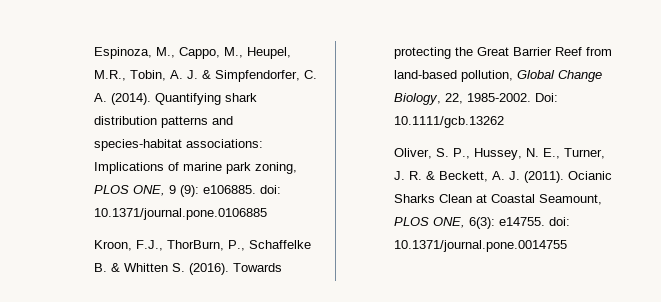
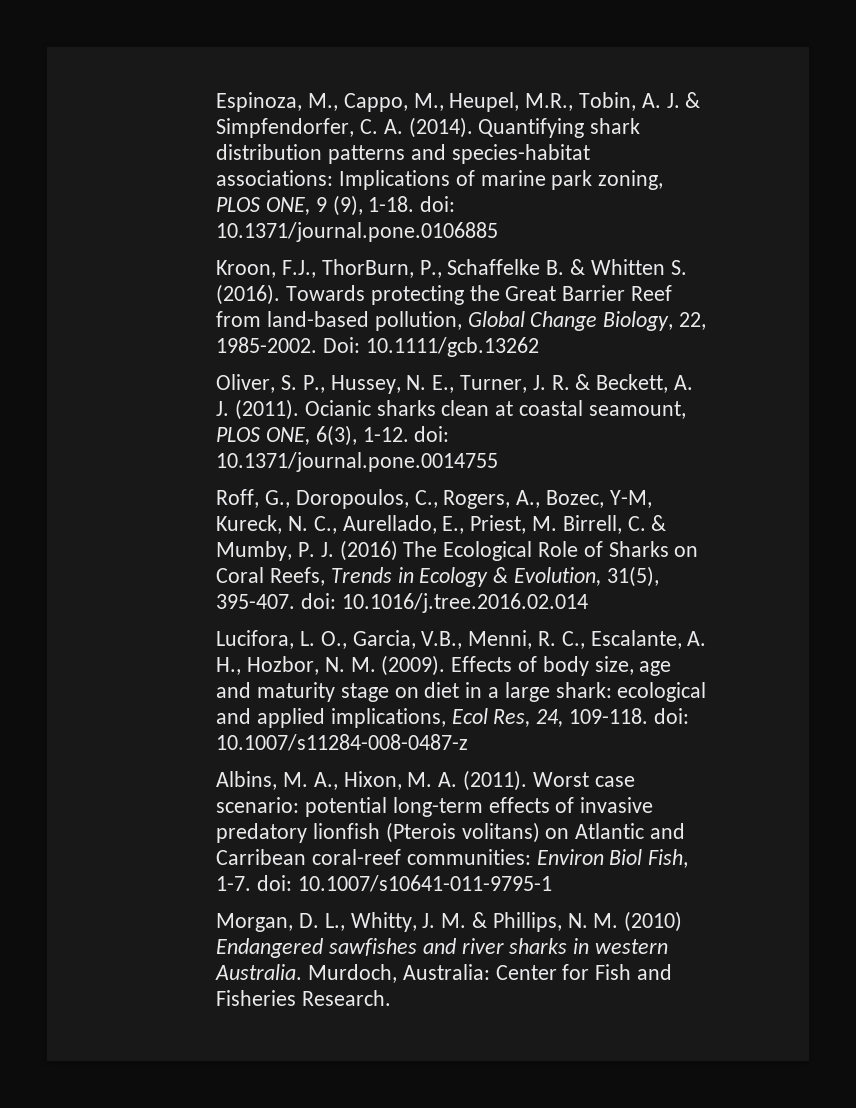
[179,185,256,197] (9): e106885. -> [332,195,415,216] (9), 1-18.
[393,194,602,205] [393,217,570,229] [393,240,567,252] Sharks Clean at Coastal Seamount, PLOS ONE, 6(3): e14755. doi: 10.1371/journal.pone.0014755 -> [376,400,686,419] [216,425,450,446] [216,452,499,472] [216,489,652,509] [216,515,667,534] [216,540,699,561] [216,566,659,587] [216,593,588,613] [216,630,707,649] [216,655,672,676] [216,682,707,702] [216,708,689,728] [216,734,469,751] [216,770,635,791] [216,797,654,817] [216,822,686,843] [216,849,689,868] [216,875,552,892] [216,911,683,932] [216,938,669,958] [215,964,673,983] [216,990,392,1006] sharks clean at coastal seamount, PLOS ONE, 6(3), 1-12. doi: 10.1371/journal.pone.0014755 // Roff, G., Doropoulos, C., Rogers, A., Bozec, Y-M, Kureck, N. C., Aurellado, E., Priest, M. Birrell, C. & Mumby, P. J. (2016) The Ecological Role of Sharks on Coral Reefs, Trends in Ecology & Evolution, 31(5), 395-407. doi: 10.1016/j.tree.2016.02.014 // Lucifora, L. O., Garcia, V.B., Menni, R. C., Escalante, A. H., Hozbor, N. M. (2009). Effects of body size, age and maturity stage on diet in a large shark: ecological and applied implications, Ecol Res, 24, 109-118. doi: 10.1007/s11284-008-0487-z // Albins, M. A., Hixon, M. A. (2011). Worst case scenario: potential long-term effects of invasive predatory lionfish (Pterois volitans) on Atlantic and Carribean coral-reef communities: Environ Biol Fish, 1-7. doi: 10.1007/s10641-011-9795-1 // Morgan, D. L., Whitty, J. M. & Phillips, N. M. (2010) Endangered sawfishes and river sharks in western Australia. Murdoch, Australia: Center for Fish and Fisheries Research.

